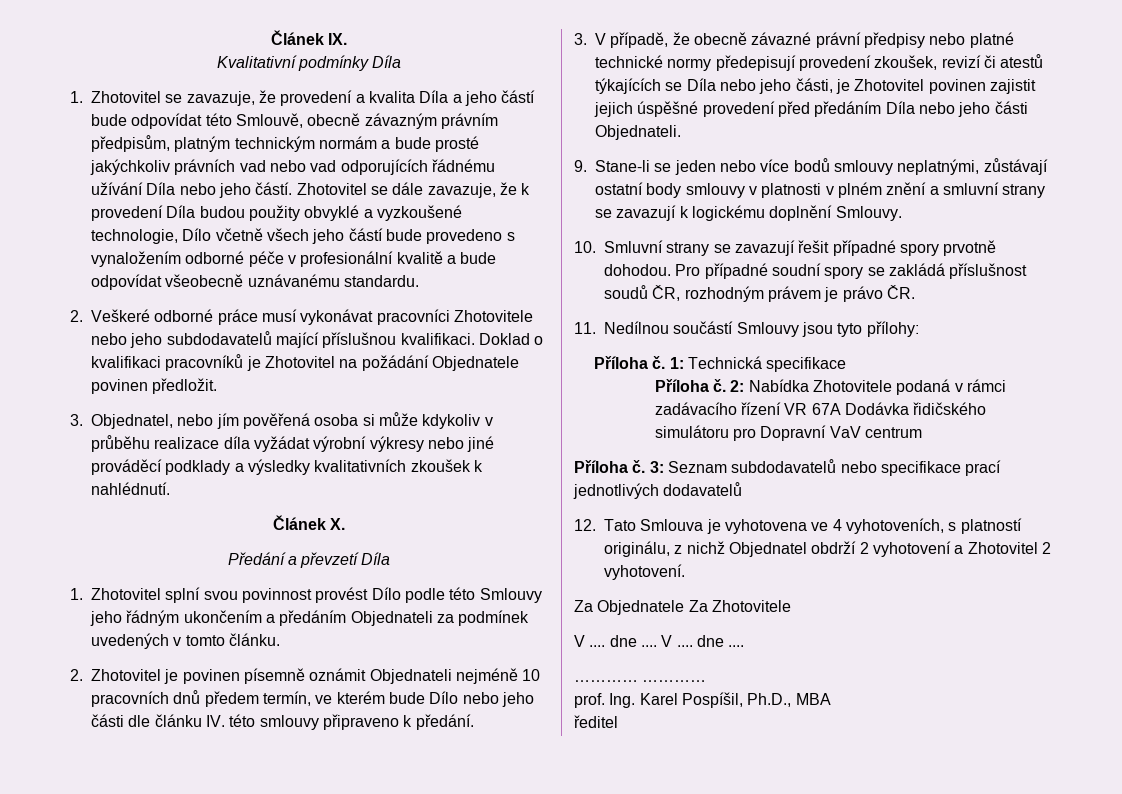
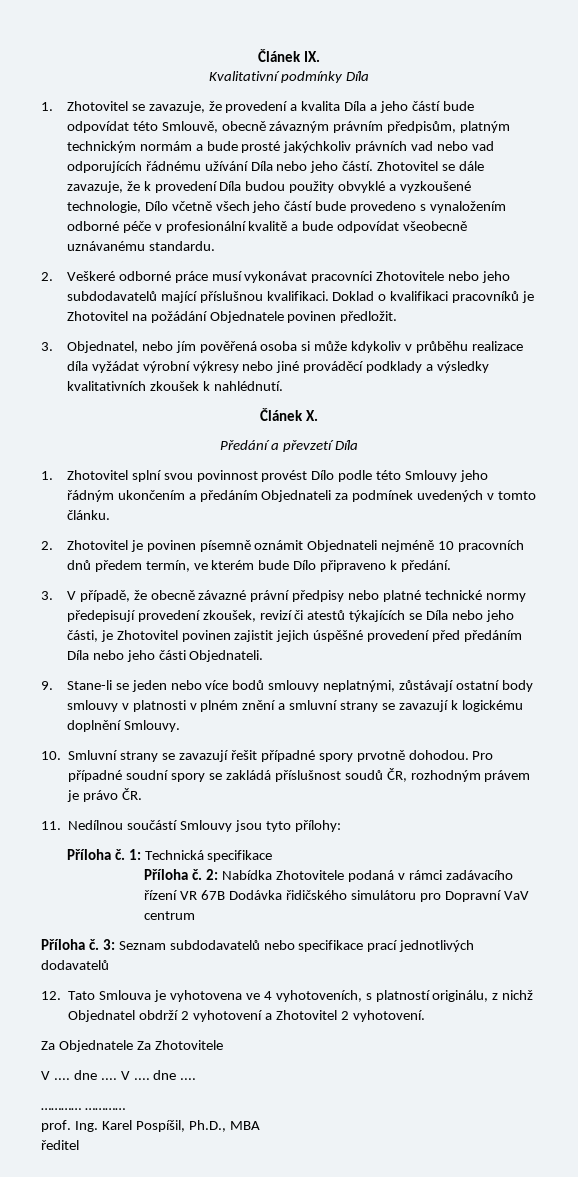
[462,692,534,707] [91,714,319,730] nebo jeho části dle článku IV. této smlouvy -> (317, 565) none
[811,403,841,415] 67A -> [201,890,226,900] 67B

